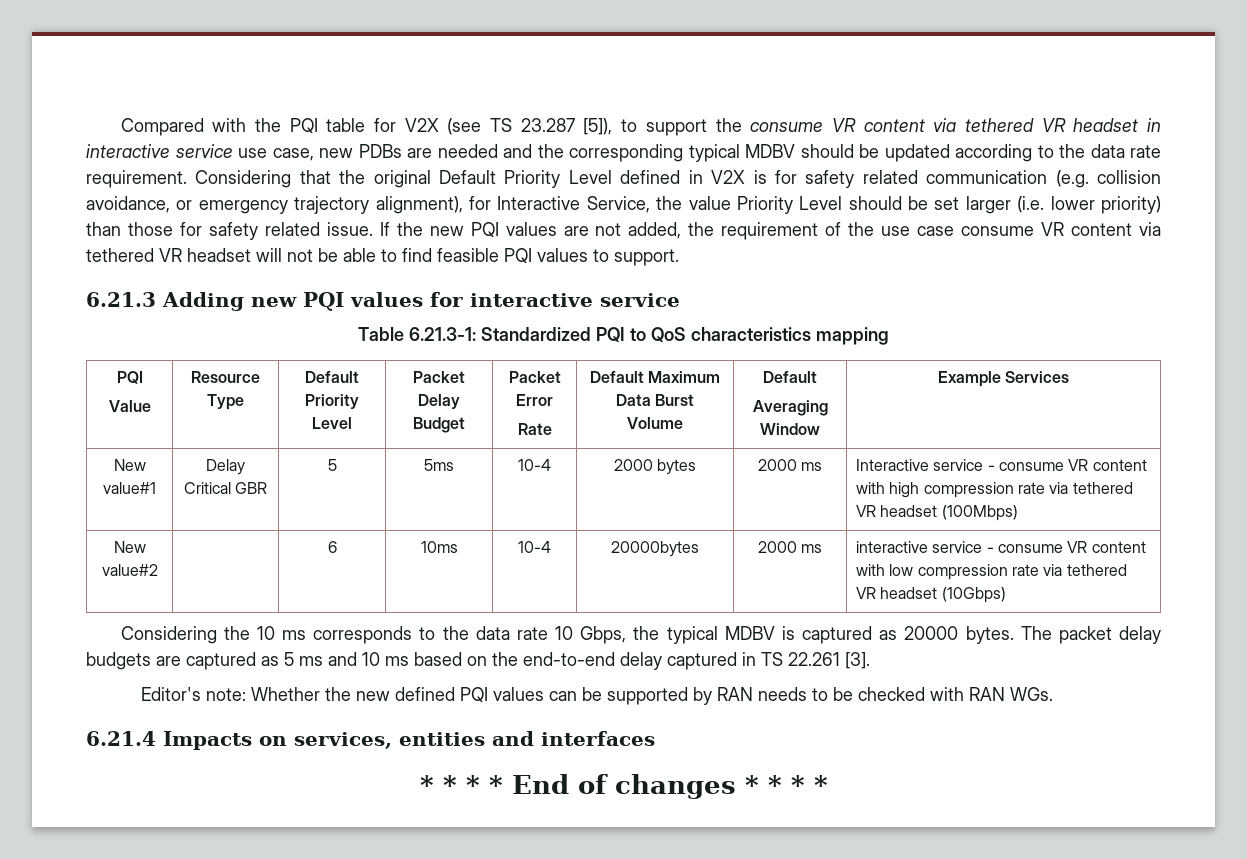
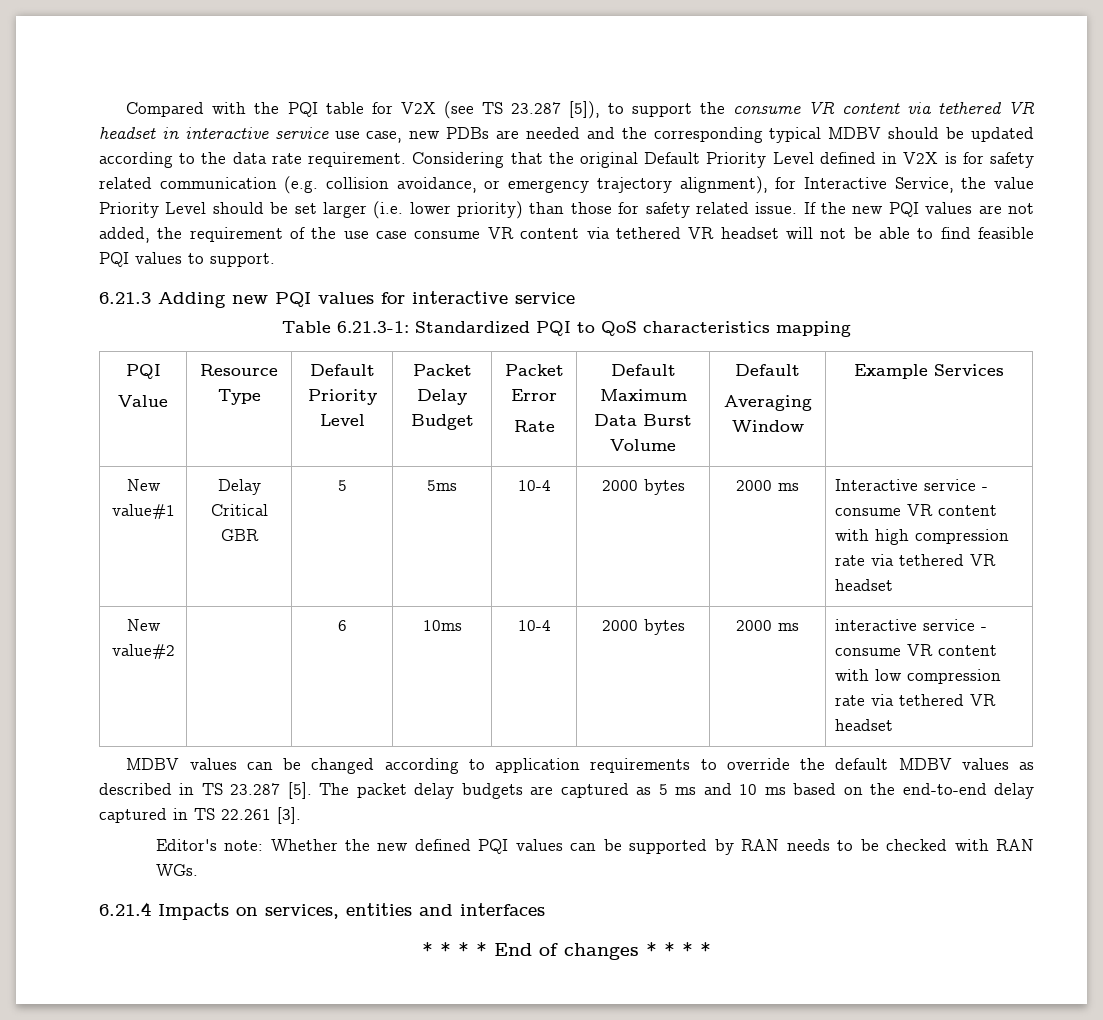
[941,505,1018,521] (100Mbps) -> (894, 585) none
[611,541,699,557] 20000bytes -> [601,619,685,635] 2000 bytes
[941,587,1006,603] [120,626,1014,644] (10Gbps) // Considering the 10 ms corresponds to the data rate 10 Gbps, the typical MDBV is captured as 20000 bytes. -> [126,758,1034,774] [99,782,312,799] // MDBV values can be changed according to application requirements to override the default MDBV values as described in TS 23.287 [5].

